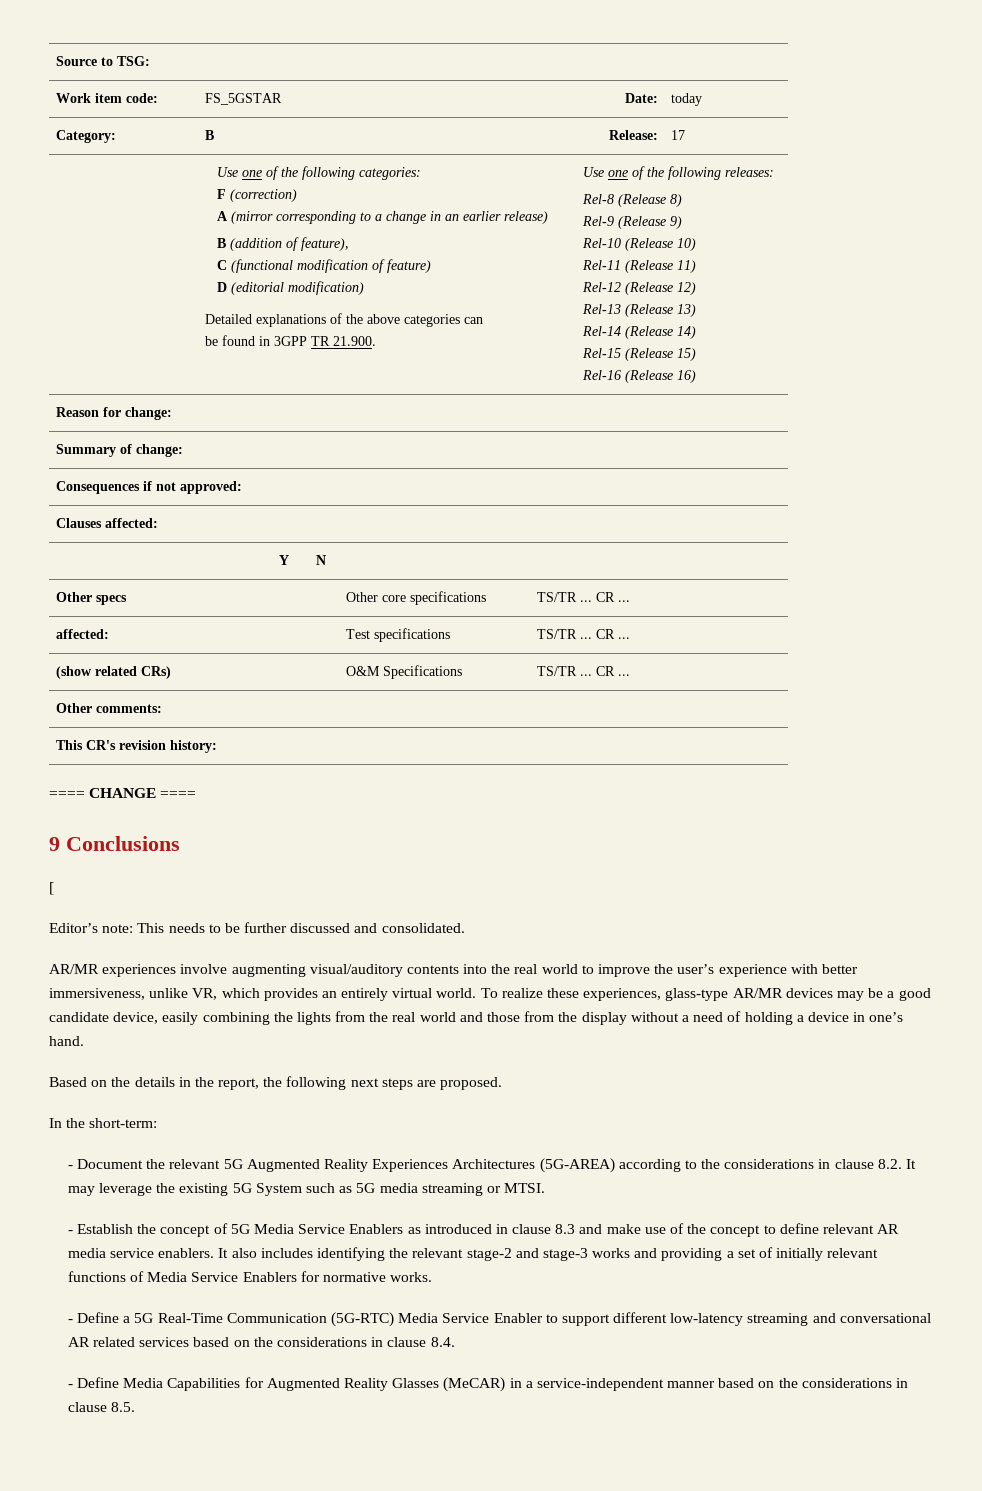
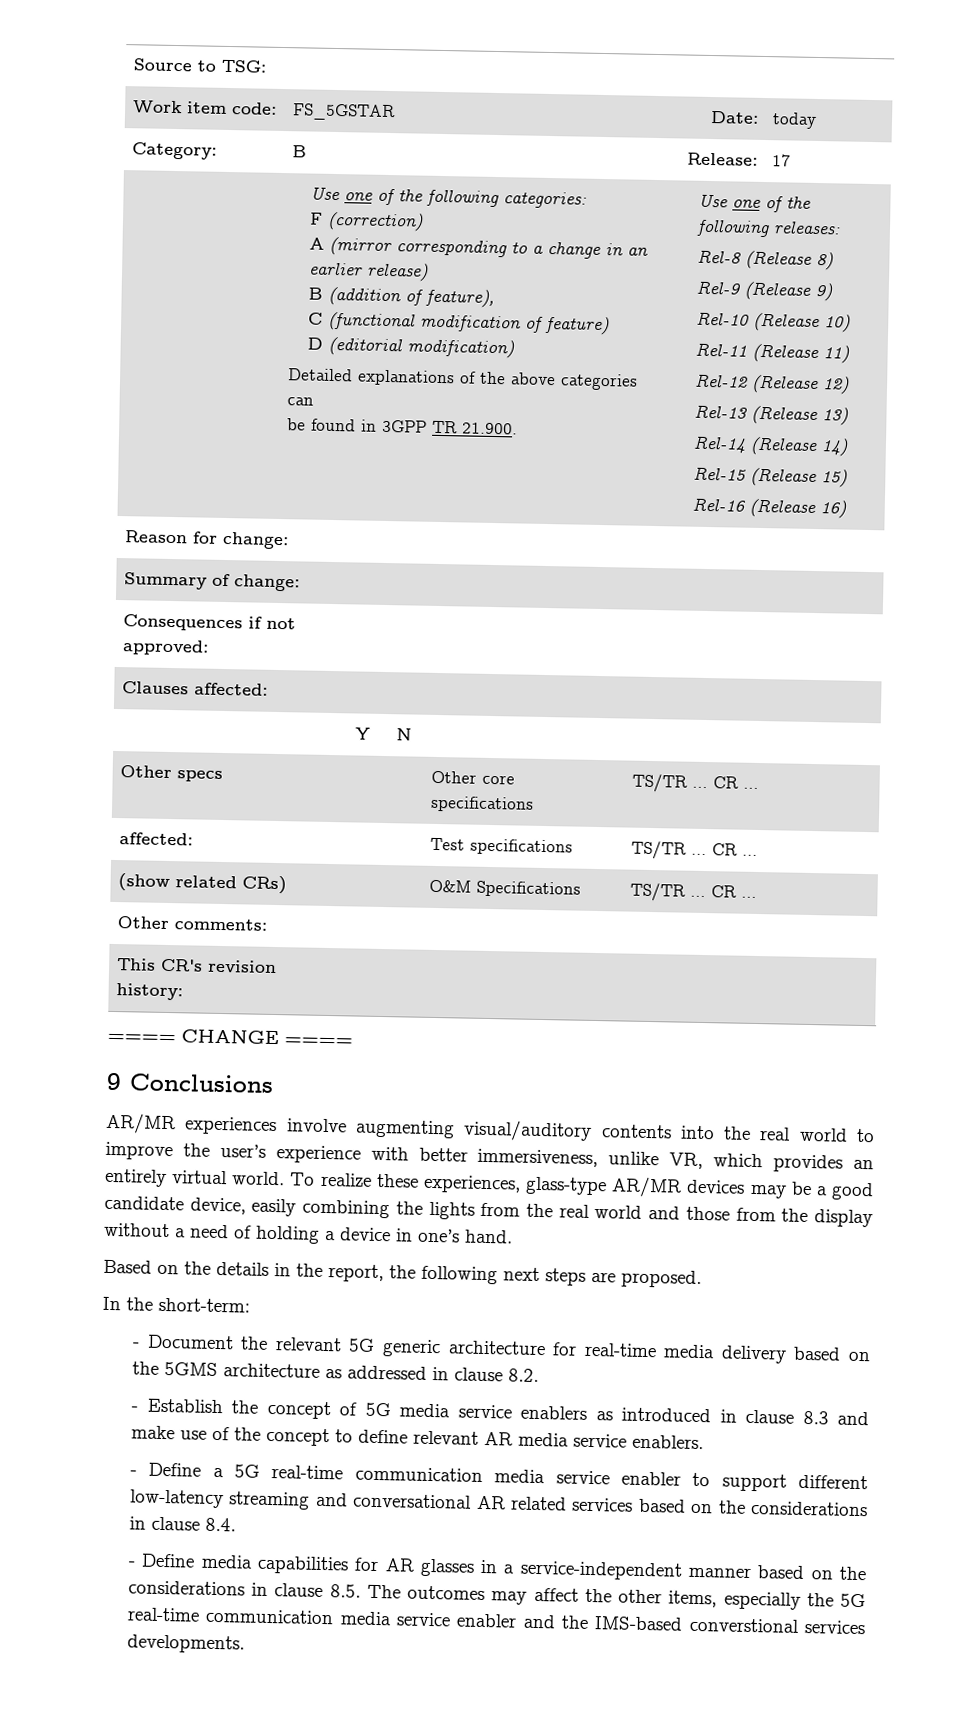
[49,882,54,895] [49,922,465,933] // [ // Editor’s note: This needs to be further discussed and consolidated. -> (274, 1083) none
[246,1158,916,1173] [67,1183,546,1196] Augmented Reality Experiences Architectures (5G-AREA) according to the considerations in clause 8.2. It may leverage the existing 5G System such as 5G media streaming or MTSI. -> [381,1339,872,1364] [132,1361,540,1383] generic architecture for real-time media delivery based on the 5GMS architecture as addressed in clause 8.2.
[253,1224,404,1234] Media Service Enablers -> [399,1403,588,1420] media service enablers
[218,1247,879,1261] [67,1271,433,1282] [67,1312,543,1327] It also includes identifying the relevant stage-2 and stage-3 works and providing a set of initially relevant functions of Media Service Enablers for normative works. // - Define a 5G Real-Time Communication (5G-RTC) Media Service Enabler -> [130,1462,681,1486] // - Define a 5G real-time communication media service enabler
[123,1377,506,1392] Media Capabilities for Augmented Reality Glasses (MeCAR) -> [200,1554,475,1577] media capabilities for AR glasses
(136, 1407) none -> [366,1584,867,1610] [127,1607,866,1635] [127,1634,246,1654] The outcomes may affect the other items, especially the 5G real-time communication media service enabler and the IMS-based converstional services developments.

